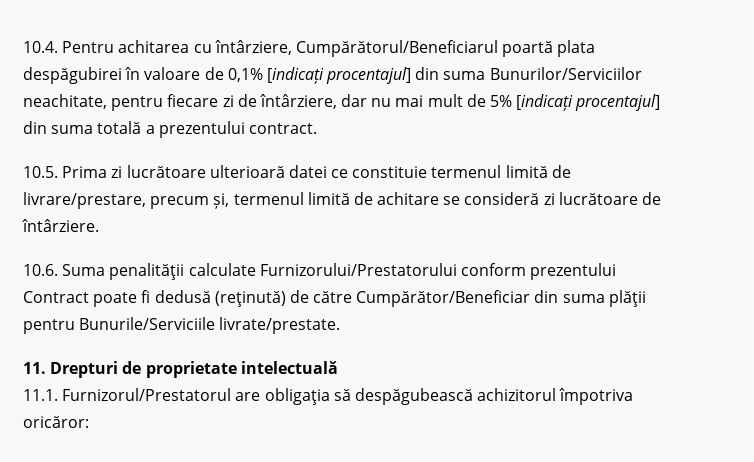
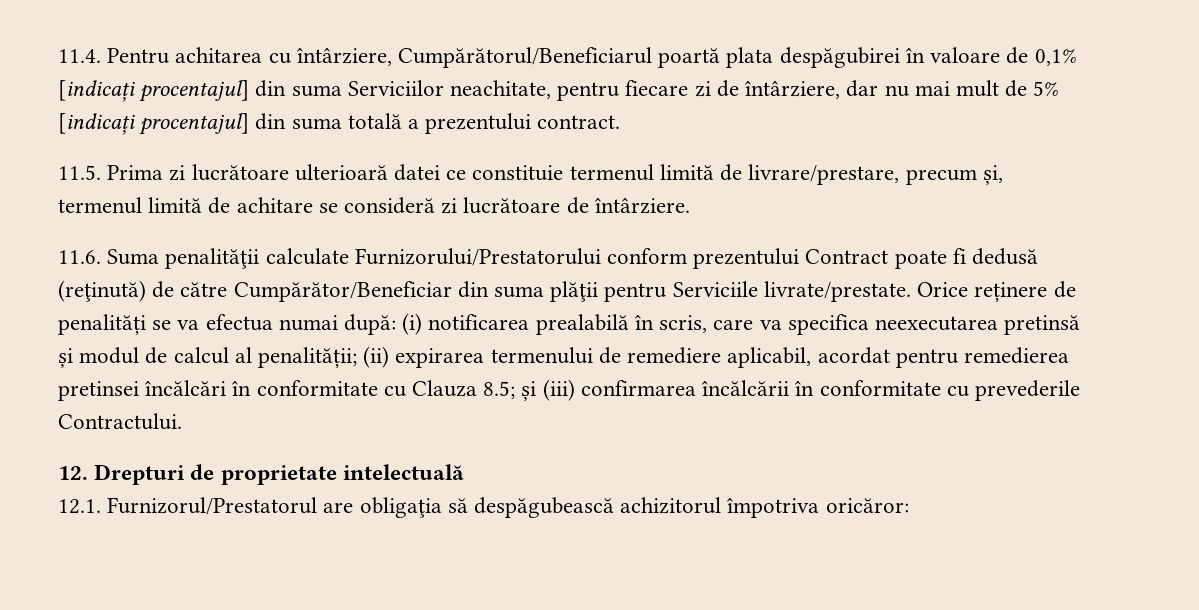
[23,41,58,53] 10.4. -> [58,49,101,63] 11.4.
[489,67,642,80] Bunurilor/Serviciilor -> [347,80,444,96] Serviciilor
[23,166,58,178] 10.5. -> [58,165,101,180] 11.5.
[23,264,58,276] 10.6. -> [58,250,101,264] 11.6.
[79,317,216,330] Bunurile/Serviciile -> [672,281,758,297] Serviciile
[23,362,46,374] // 11. -> [917,281,1076,302] [58,313,1081,335] [58,346,1069,368] [58,379,1080,401] [58,413,182,430] [58,466,88,480] Orice reținere de penalități se va efectua numai după: (i) notificarea prealabilă în scris, care va specifica neexecutarea pretinsă și modul de calcul al penalității; (ii) expirarea termenului de remediere aplicabil, acordat pentru remedierea pretinsei încălcări în conformitate cu Clauza 8.5; și (iii) confirmarea încălcării în conformitate cu prevederile Contractului. // 12.
[23,389,58,401] 11.1. -> [58,499,101,514] 12.1.

